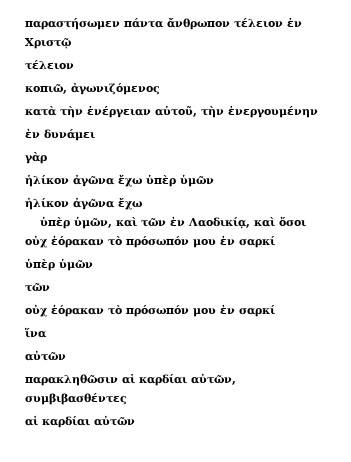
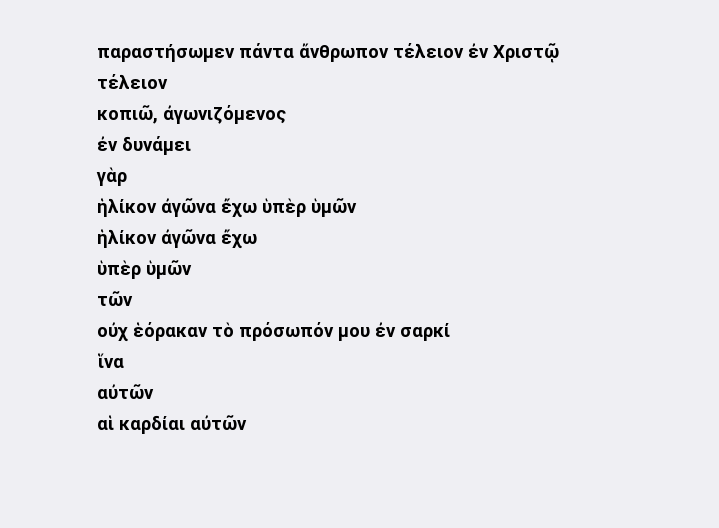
[25,105,318,118] // κατὰ τὴν ἐνέργειαν αὐτοῦ, τὴν ἐνεργουμένην -> (286, 114) none
[40,216,307,229] [25,235,275,248] // ὑπὲρ ὑμῶν, καὶ τῶν ἐν Λαοδικίᾳ, καὶ ὅσοι οὐχ ἑόρακαν τὸ πρόσωπόν μου ἐν σαρκί -> (257, 239) none
[25,373,236,386] [25,393,127,405] // παρακληθῶσιν αἱ καρδίαι αὐτῶν, συμβιβασθέντες -> (154, 391) none

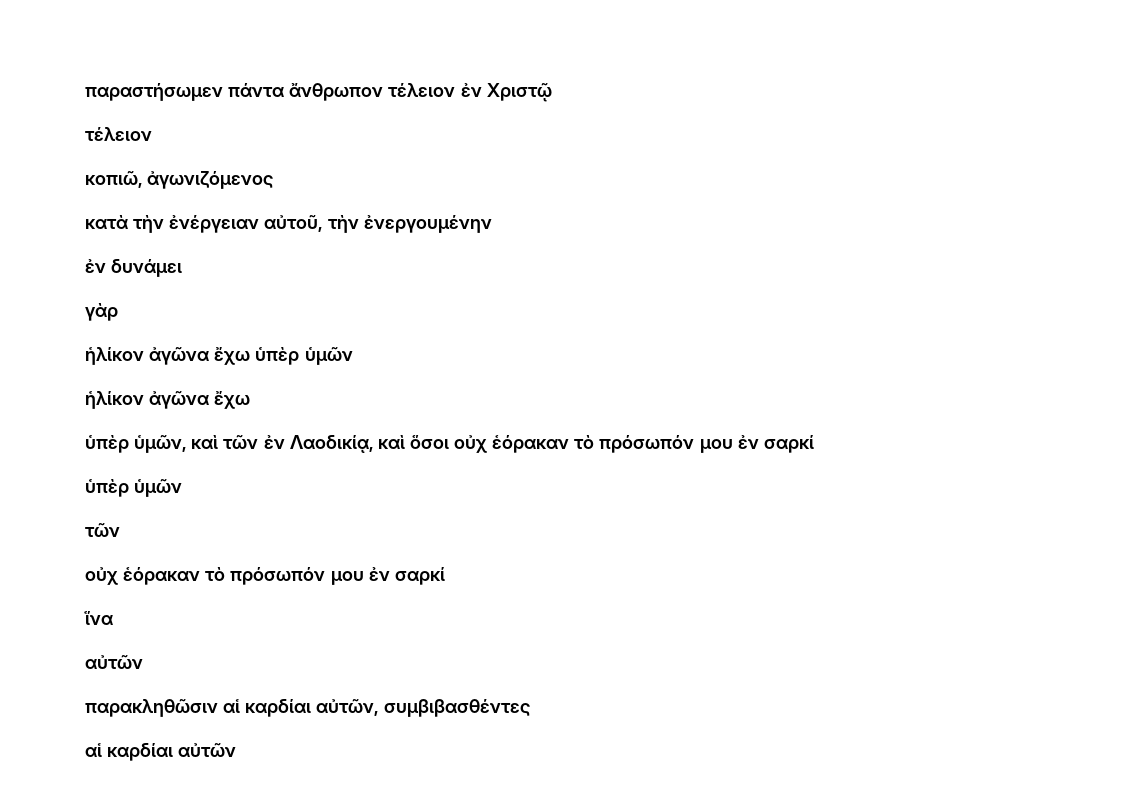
(286, 114) none -> [85,215,492,233] // κατὰ τὴν ἐνέργειαν αὐτοῦ, τὴν ἐνεργουμένην
(257, 239) none -> [85,435,814,453] // ὑπὲρ ὑμῶν, καὶ τῶν ἐν Λαοδικίᾳ, καὶ ὅσοι οὐχ ἑόρακαν τὸ πρόσωπόν μου ἐν σαρκί
(154, 391) none -> [85,699,530,717] // παρακληθῶσιν αἱ καρδίαι αὐτῶν, συμβιβασθέντες

